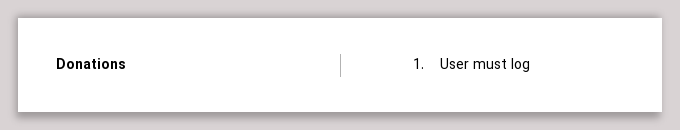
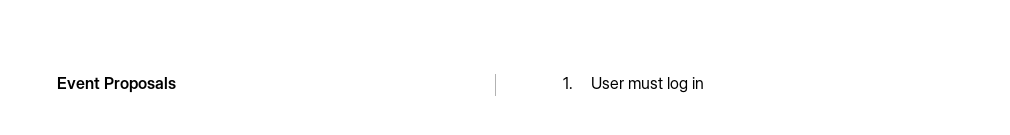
[56,58,126,69] Donations -> [57,77,177,93] Event Proposals
(530, 65) none -> [692,77,705,89] in

